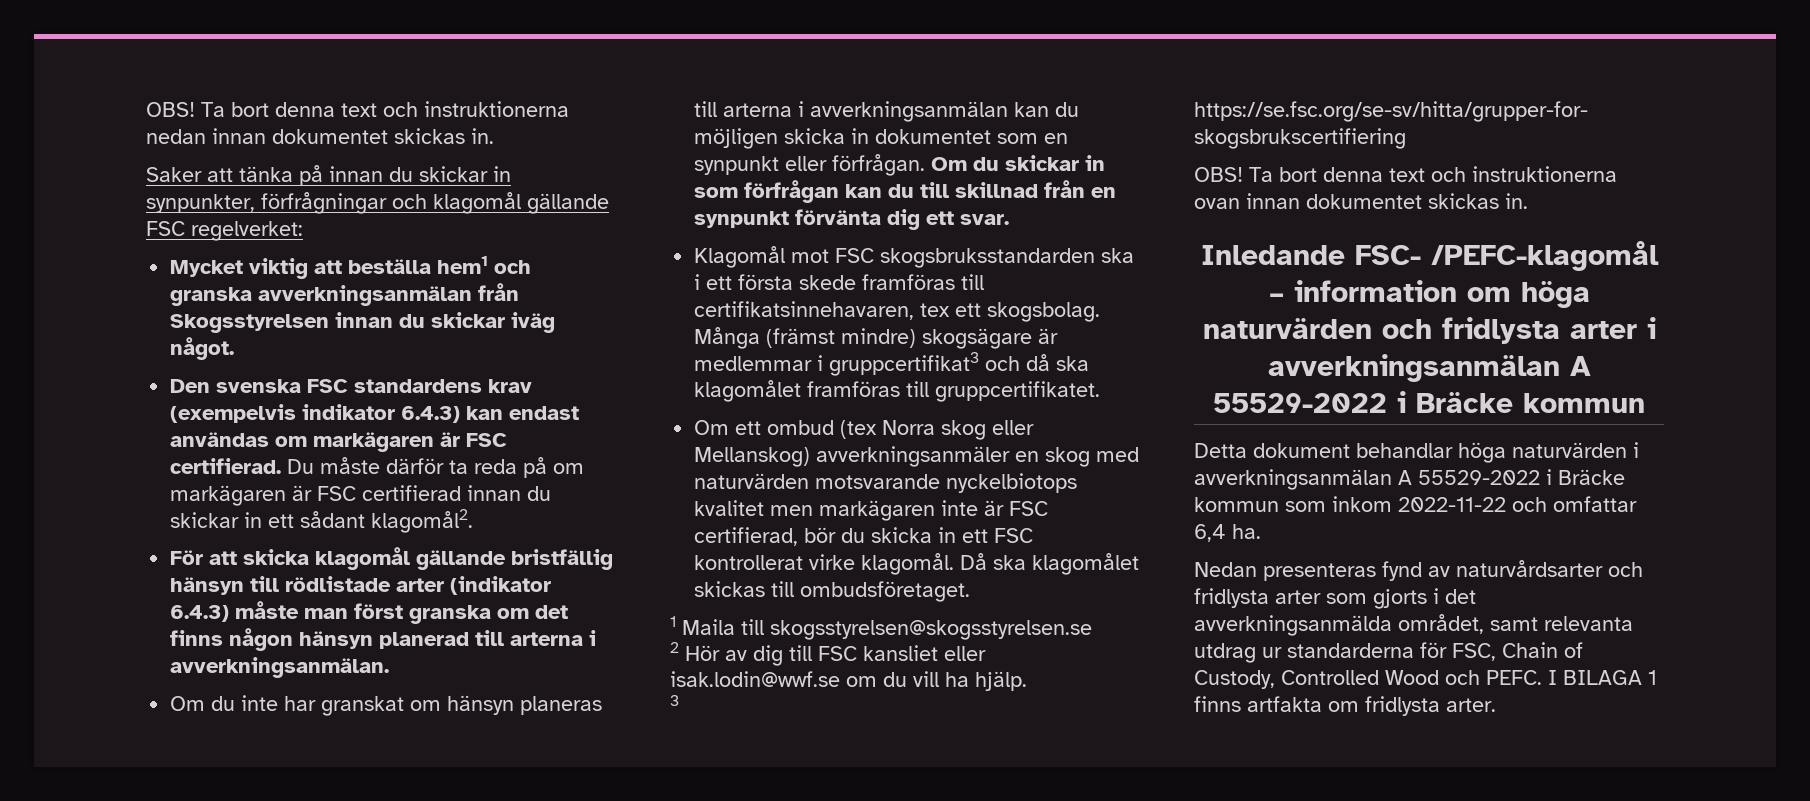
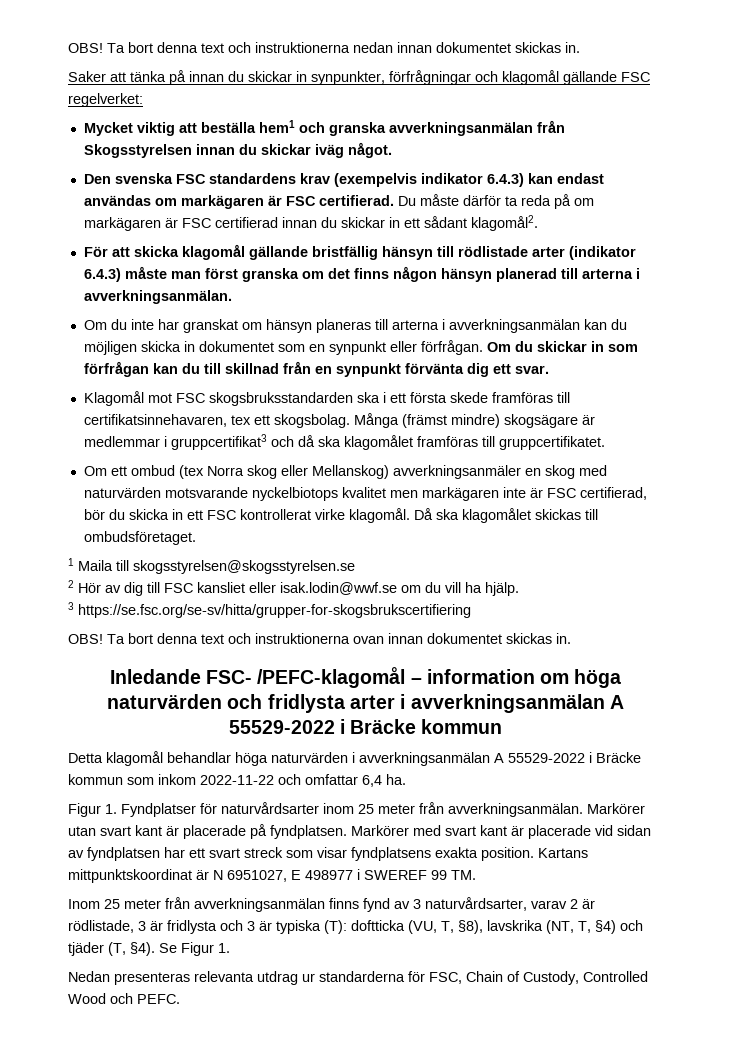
[1253,443,1350,458] dokument -> [106,751,163,766] klagomål
[1194,560,1643,581] [1194,588,1476,609] [1194,614,1538,636] Nedan presenteras fynd av naturvårdsarter och fridlysta arter som gjorts i det avverkningsanmälda området, samt -> [68,802,645,817] [68,824,651,839] [68,847,588,861] [68,869,476,883] [68,897,595,912] [68,920,643,934] [68,942,230,956] [68,971,190,985] Figur 1. Fyndplatser för naturvårdsarter inom 25 meter från avverkningsanmälan. Markörer utan svart kant är placerade på fyndplatsen. Markörer med svart kant är placerade vid sidan av fyndplatsen har ett svart streck som visar fyndplatsens exakta position. Kartans mittpunktskoordinat är N 6951027, E 498977 i SWEREF 99 TM. // Inom 25 meter från avverkningsanmälan finns fynd av 3 naturvårdsarter, varav 2 är rödlistade, 3 är fridlysta och 3 är typiska (T): doftticka (VU, T, §8), lavskrika (NT, T, §4) och tjäder (T, §4). Se Figur 1. // Nedan presenteras
[1548,670,1657,685] [1194,696,1496,716] I BILAGA 1 finns artfakta om fridlysta arter. -> (180, 999) none

